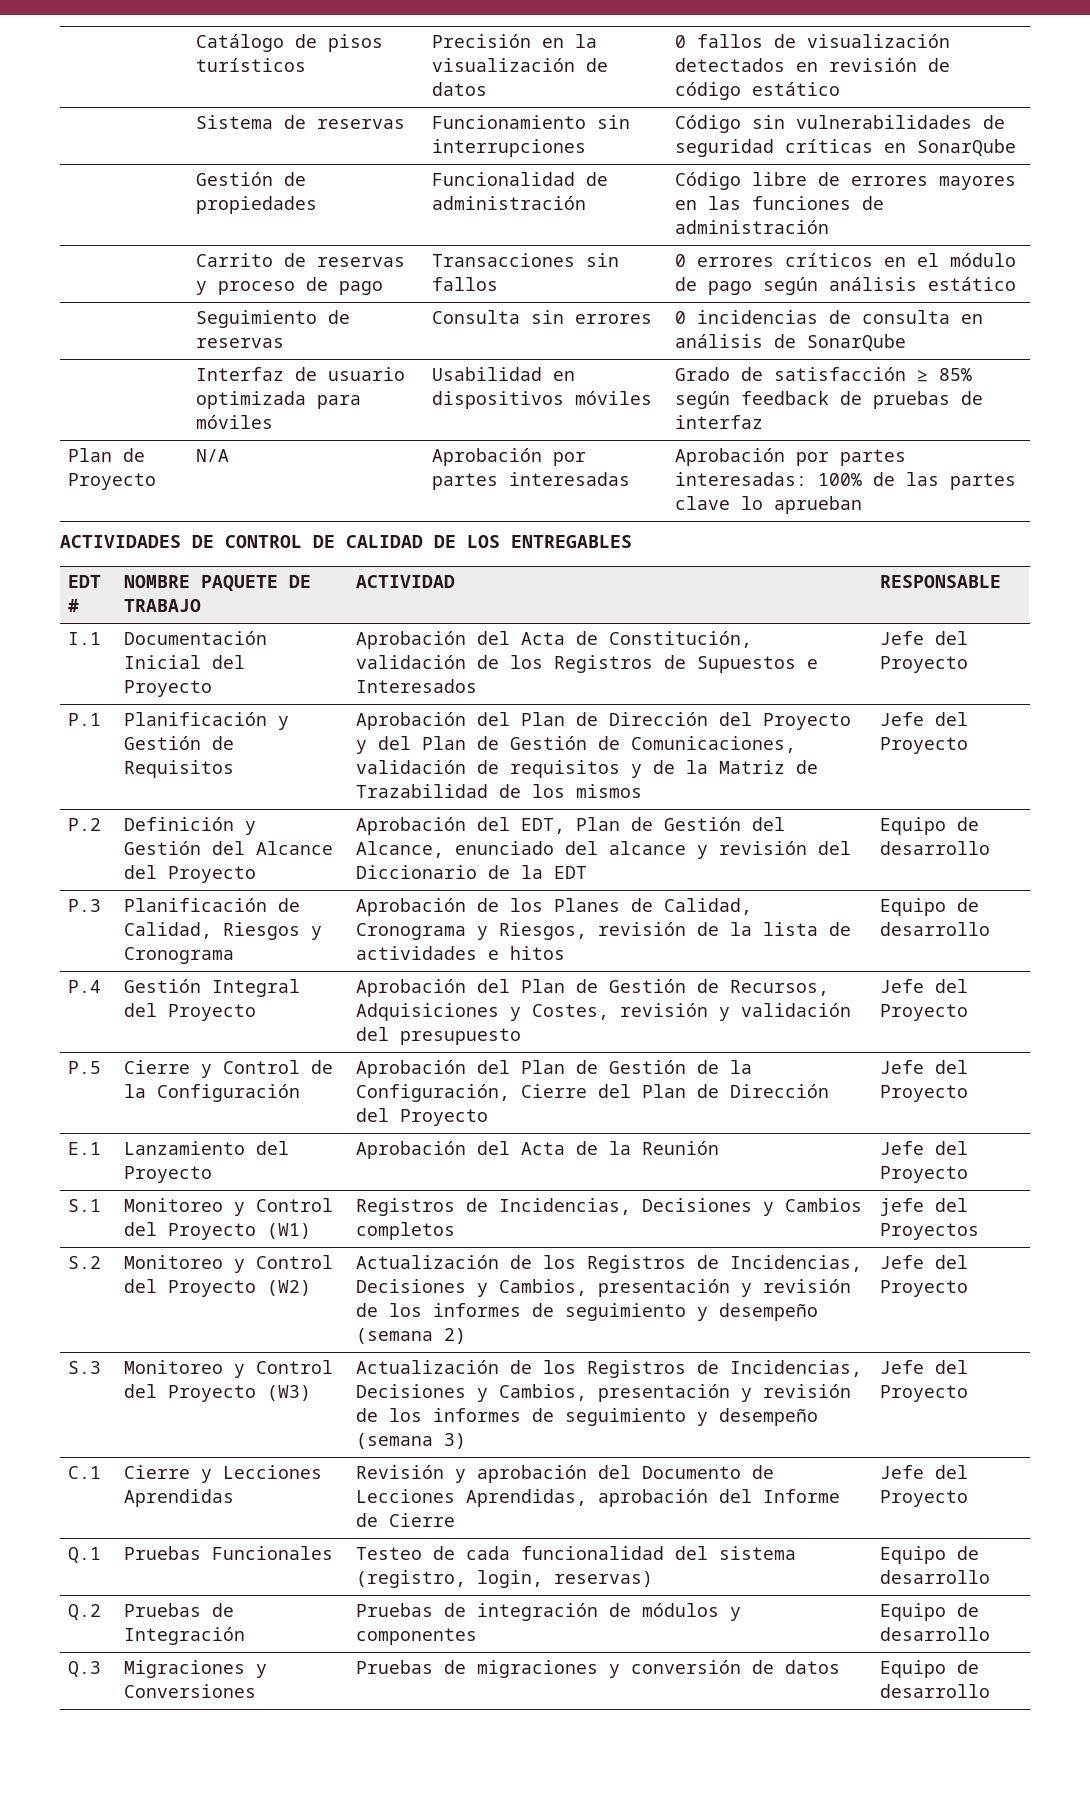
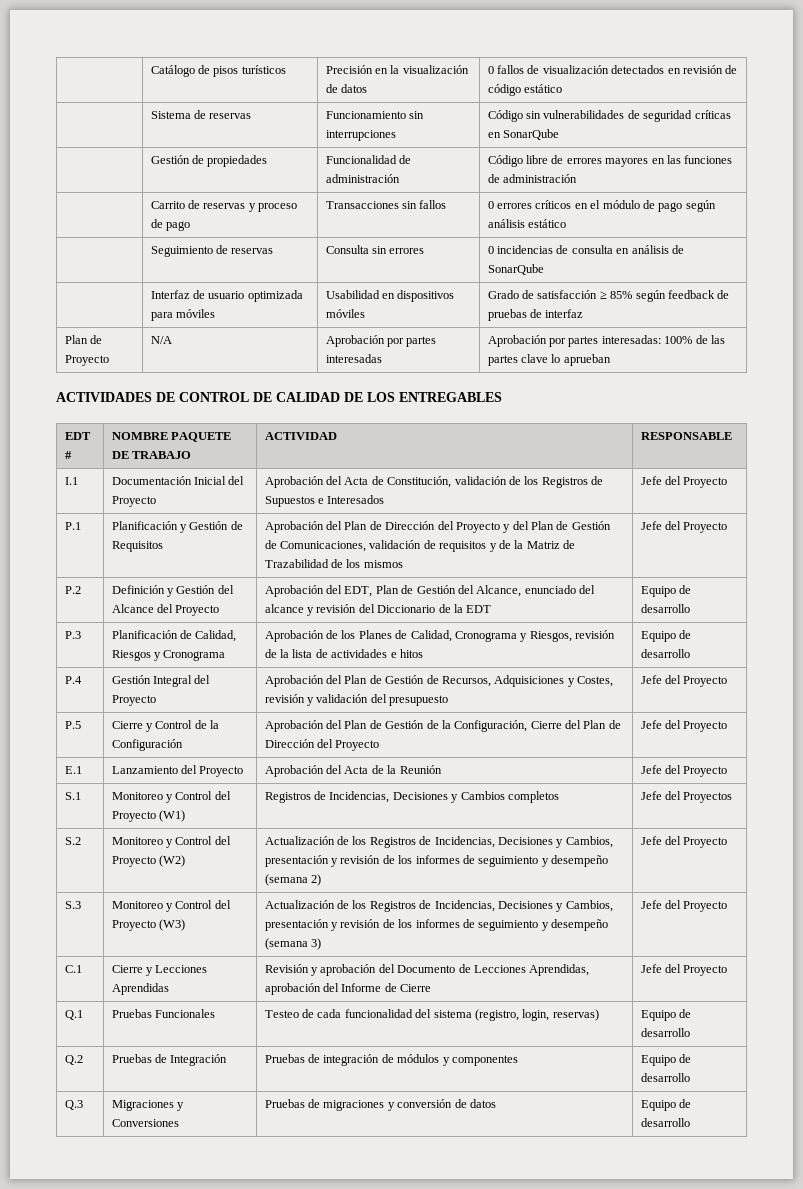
[879,1198,924,1216] jefe -> [640,791,662,800] Jefe

